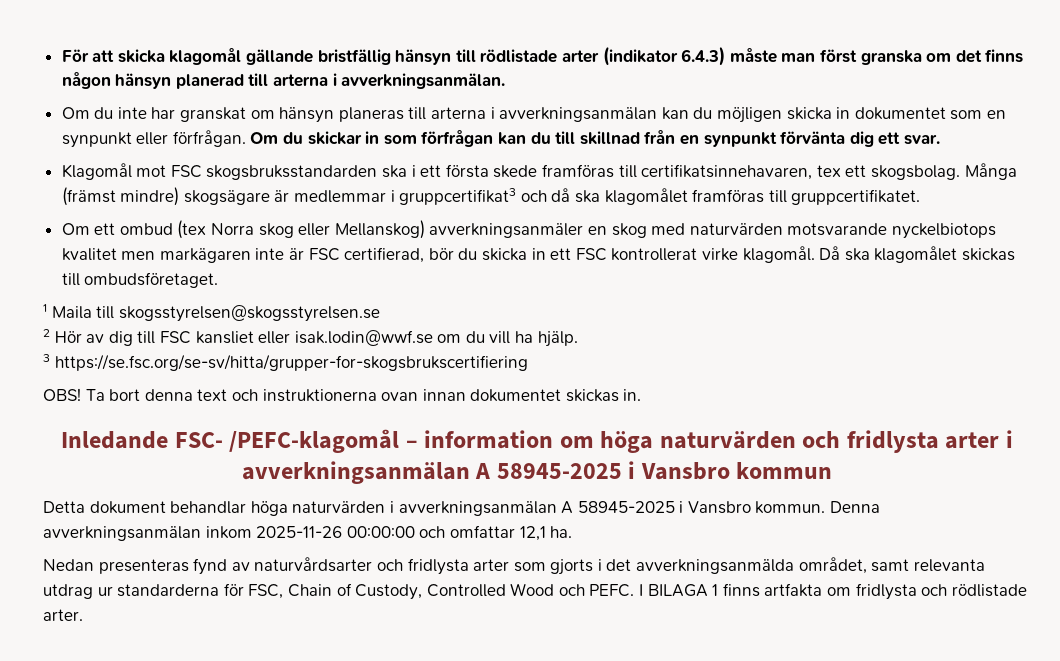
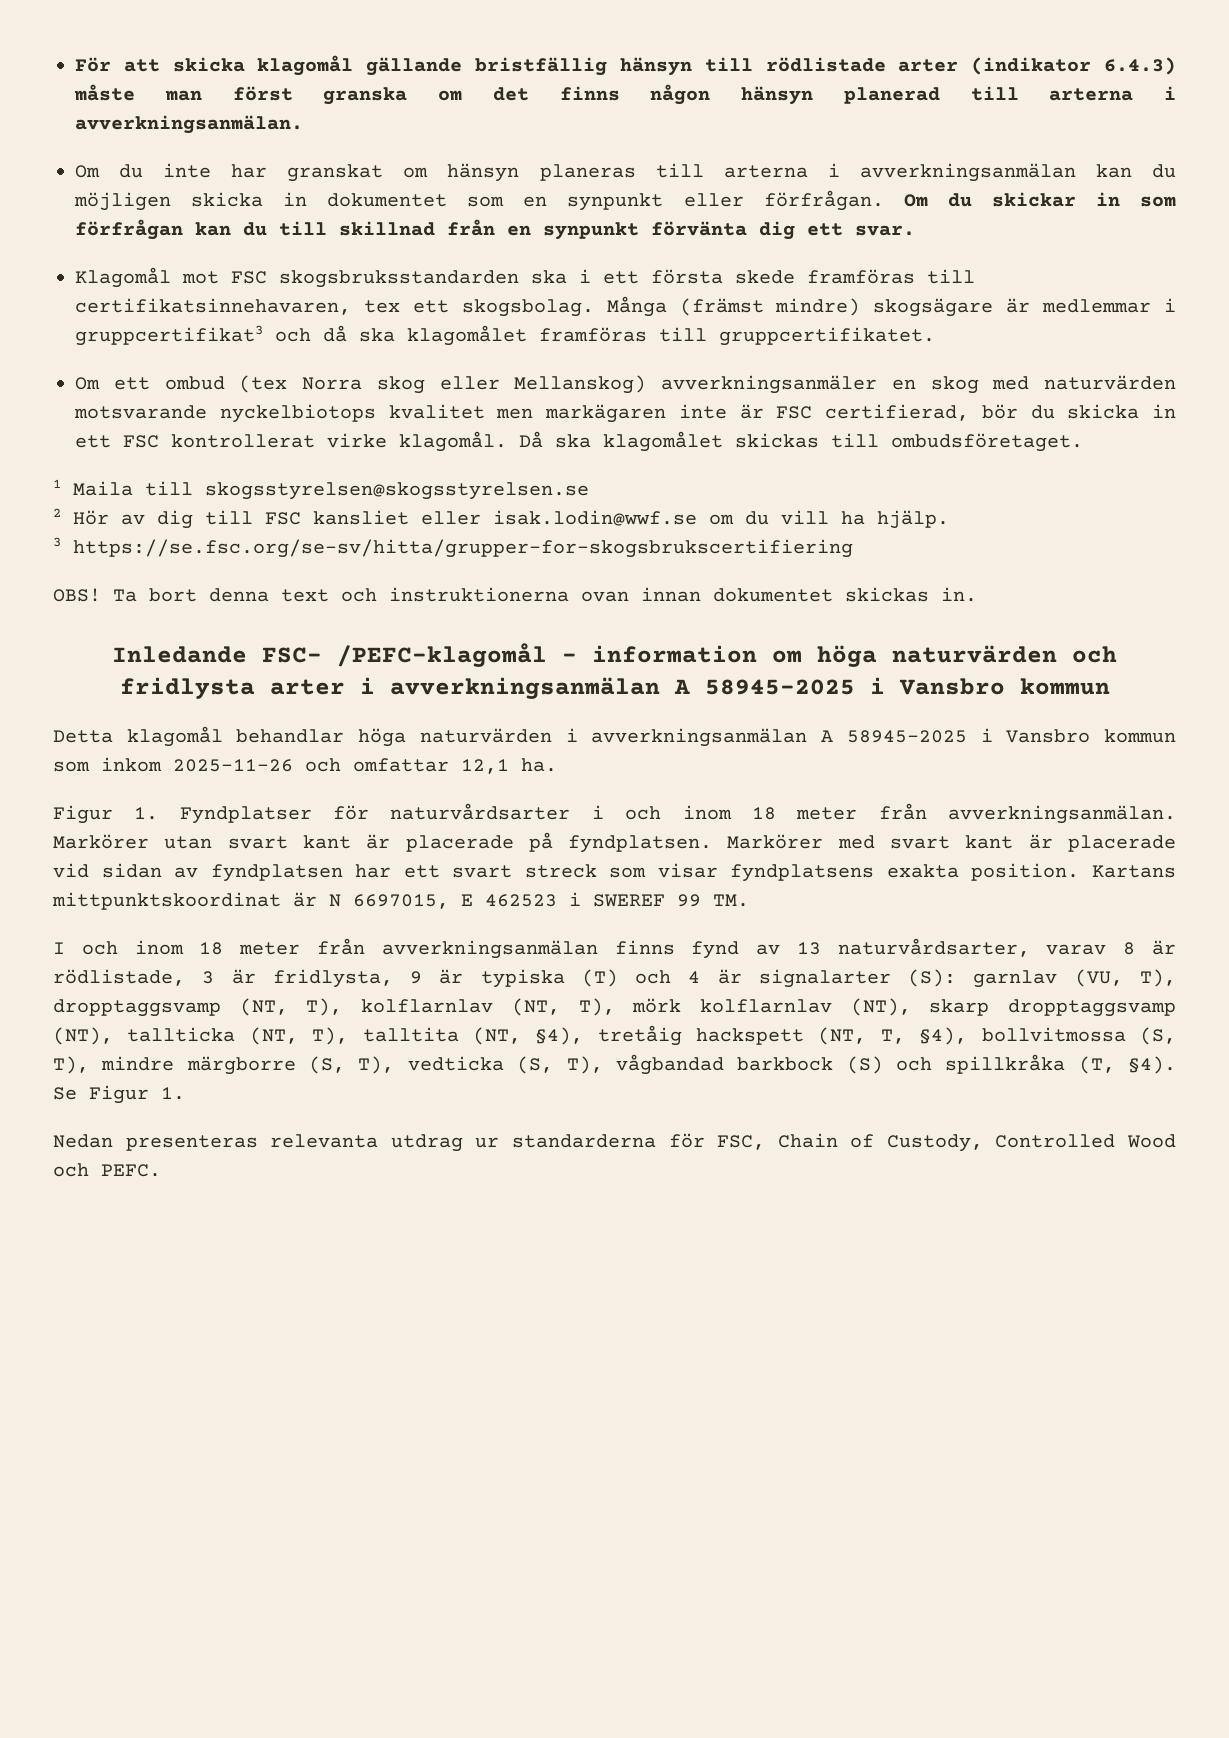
[89,501,166,514] dokument -> [126,726,223,747] klagomål
[755,501,881,514] [43,526,201,541] kommun. Denna avverkningsanmälan -> [1104,729,1177,743] [53,761,90,772] kommun som
[346,526,415,538] 00:00:00 -> (293, 765) none
[43,557,910,575] Nedan presenteras fynd av naturvårdsarter och fridlysta arter som gjorts i det avverkningsanmälda området, samt -> [53,803,1176,824] [53,832,1176,853] [53,863,1176,882] [52,892,749,910] [53,938,1176,959] [53,969,1176,988] [53,998,1177,1017] [53,1025,1176,1046] [53,1054,1176,1075] [53,1085,185,1104] [53,1134,258,1151] Figur 1. Fyndplatser för naturvårdsarter i och inom 18 meter från avverkningsanmälan. Markörer utan svart kant är placerade på fyndplatsen. Markörer med svart kant är placerade vid sidan av fyndplatsen har ett svart streck som visar fyndplatsens exakta position. Kartans mittpunktskoordinat är N 6697015, E 462523 i SWEREF 99 TM. // I och inom 18 meter från avverkningsanmälan finns fynd av 13 naturvårdsarter, varav 8 är rödlistade, 3 är fridlysta, 9 är typiska (T) och 4 är signalarter (S): garnlav (VU, T), dropptaggsvamp (NT, T), kolflarnlav (NT, T), mörk kolflarnlav (NT), skarp dropptaggsvamp (NT), tallticka (NT, T), talltita (NT, §4), tretåig hackspett (NT, T, §4), bollvitmossa (S, T), mindre märgborre (S, T), vedticka (S, T), vågbandad barkbock (S) och spillkråka (T, §4). Se Figur 1. // Nedan presenteras
[639,583,1027,600] [43,609,83,621] I BILAGA 1 finns artfakta om fridlysta och rödlistade arter. -> (161, 1170) none

